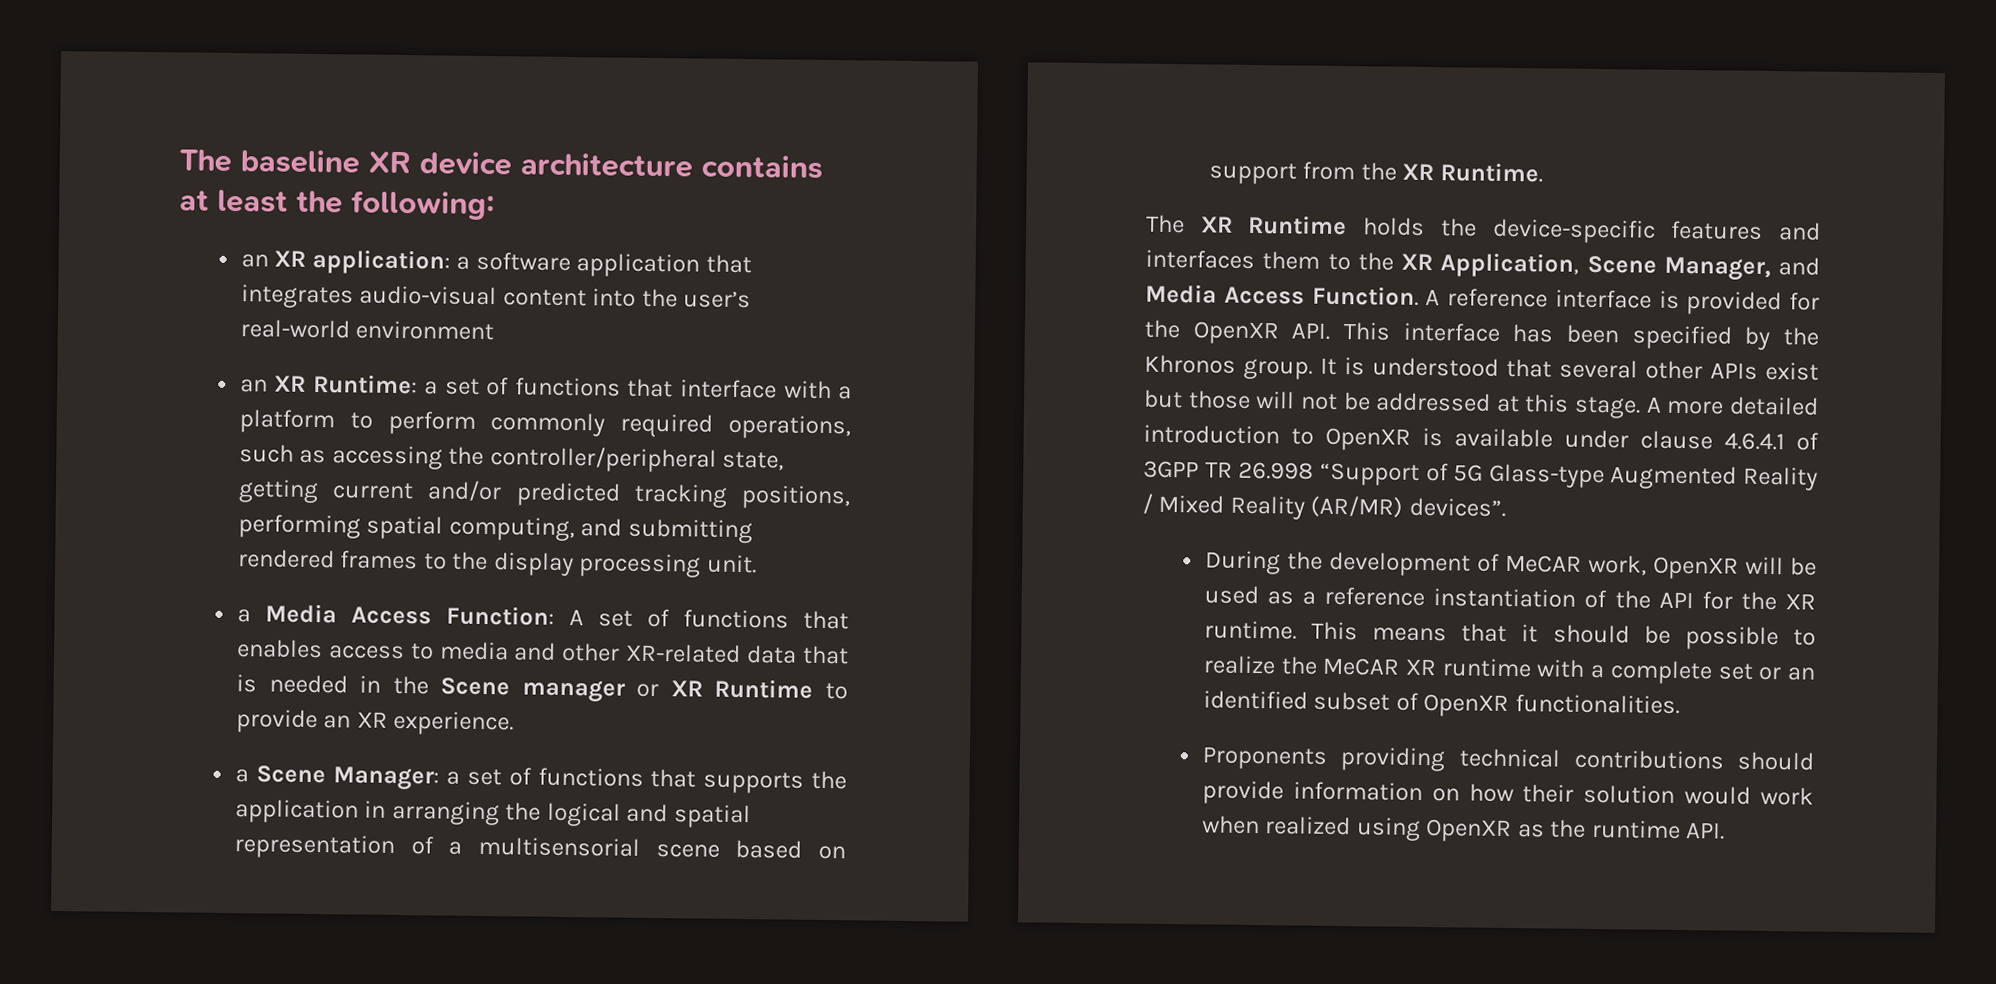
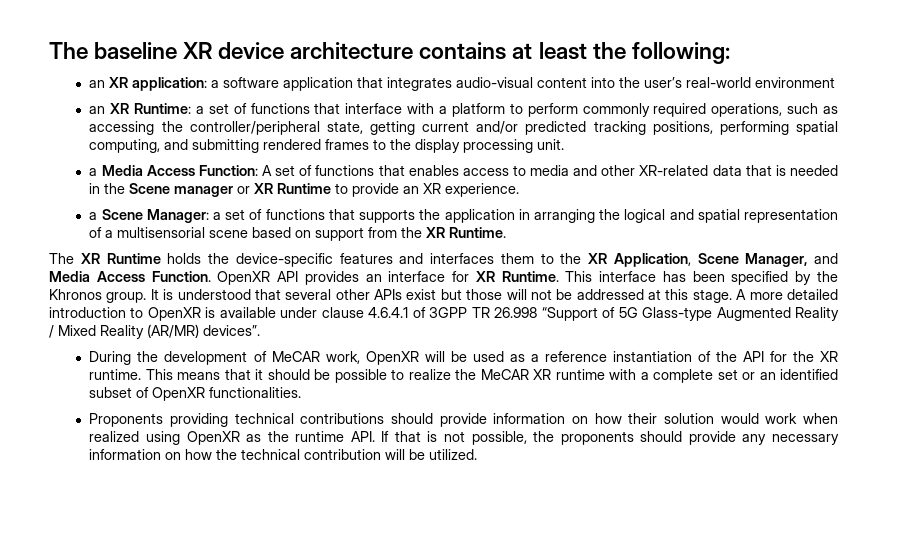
[1425,288,1820,316] [1144,319,1332,345] A reference interface is provided for the OpenXR API. -> [217,271,559,285] OpenXR API provides an interface for XR Runtime.
(1726, 831) none -> [381,431,840,445] [89,449,478,460] If that is not possible, the proponents should provide any necessary information on how the technical contribution will be utilized.

